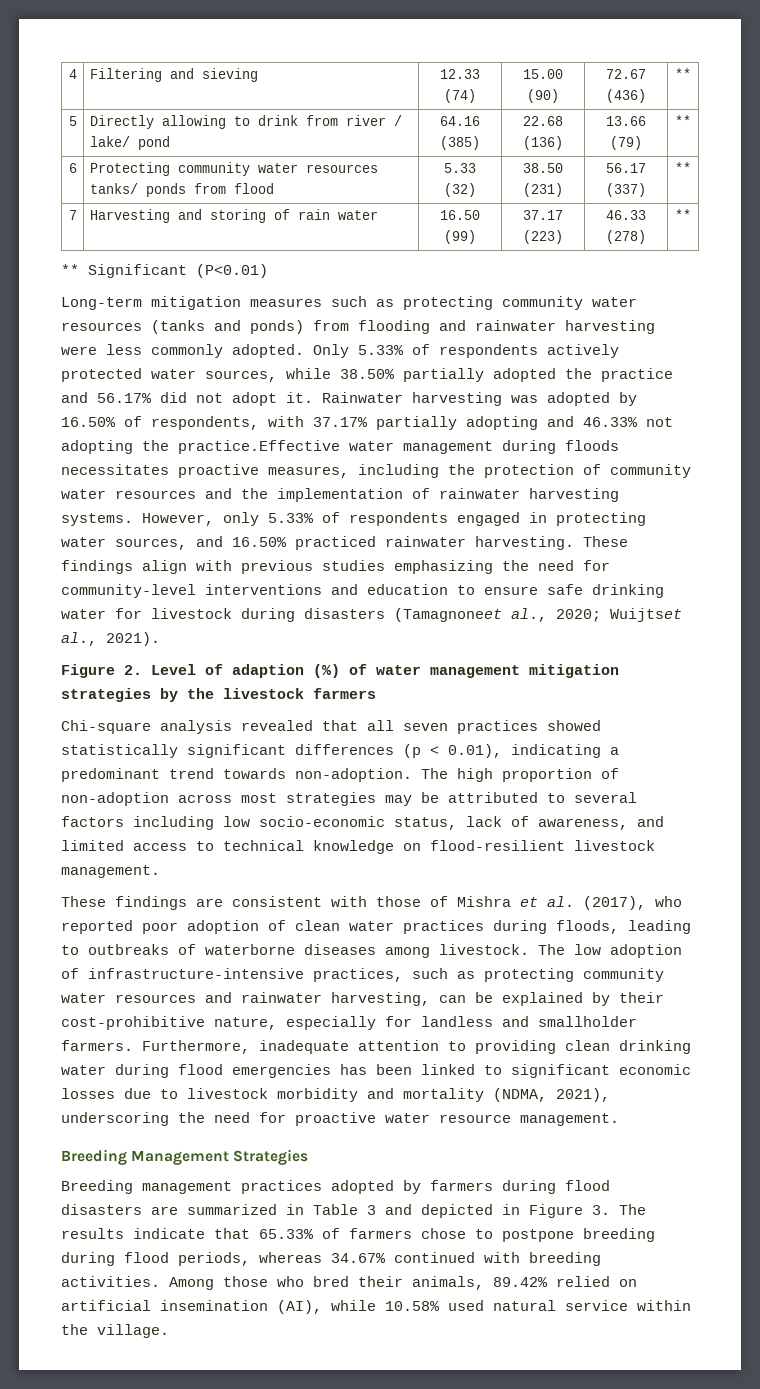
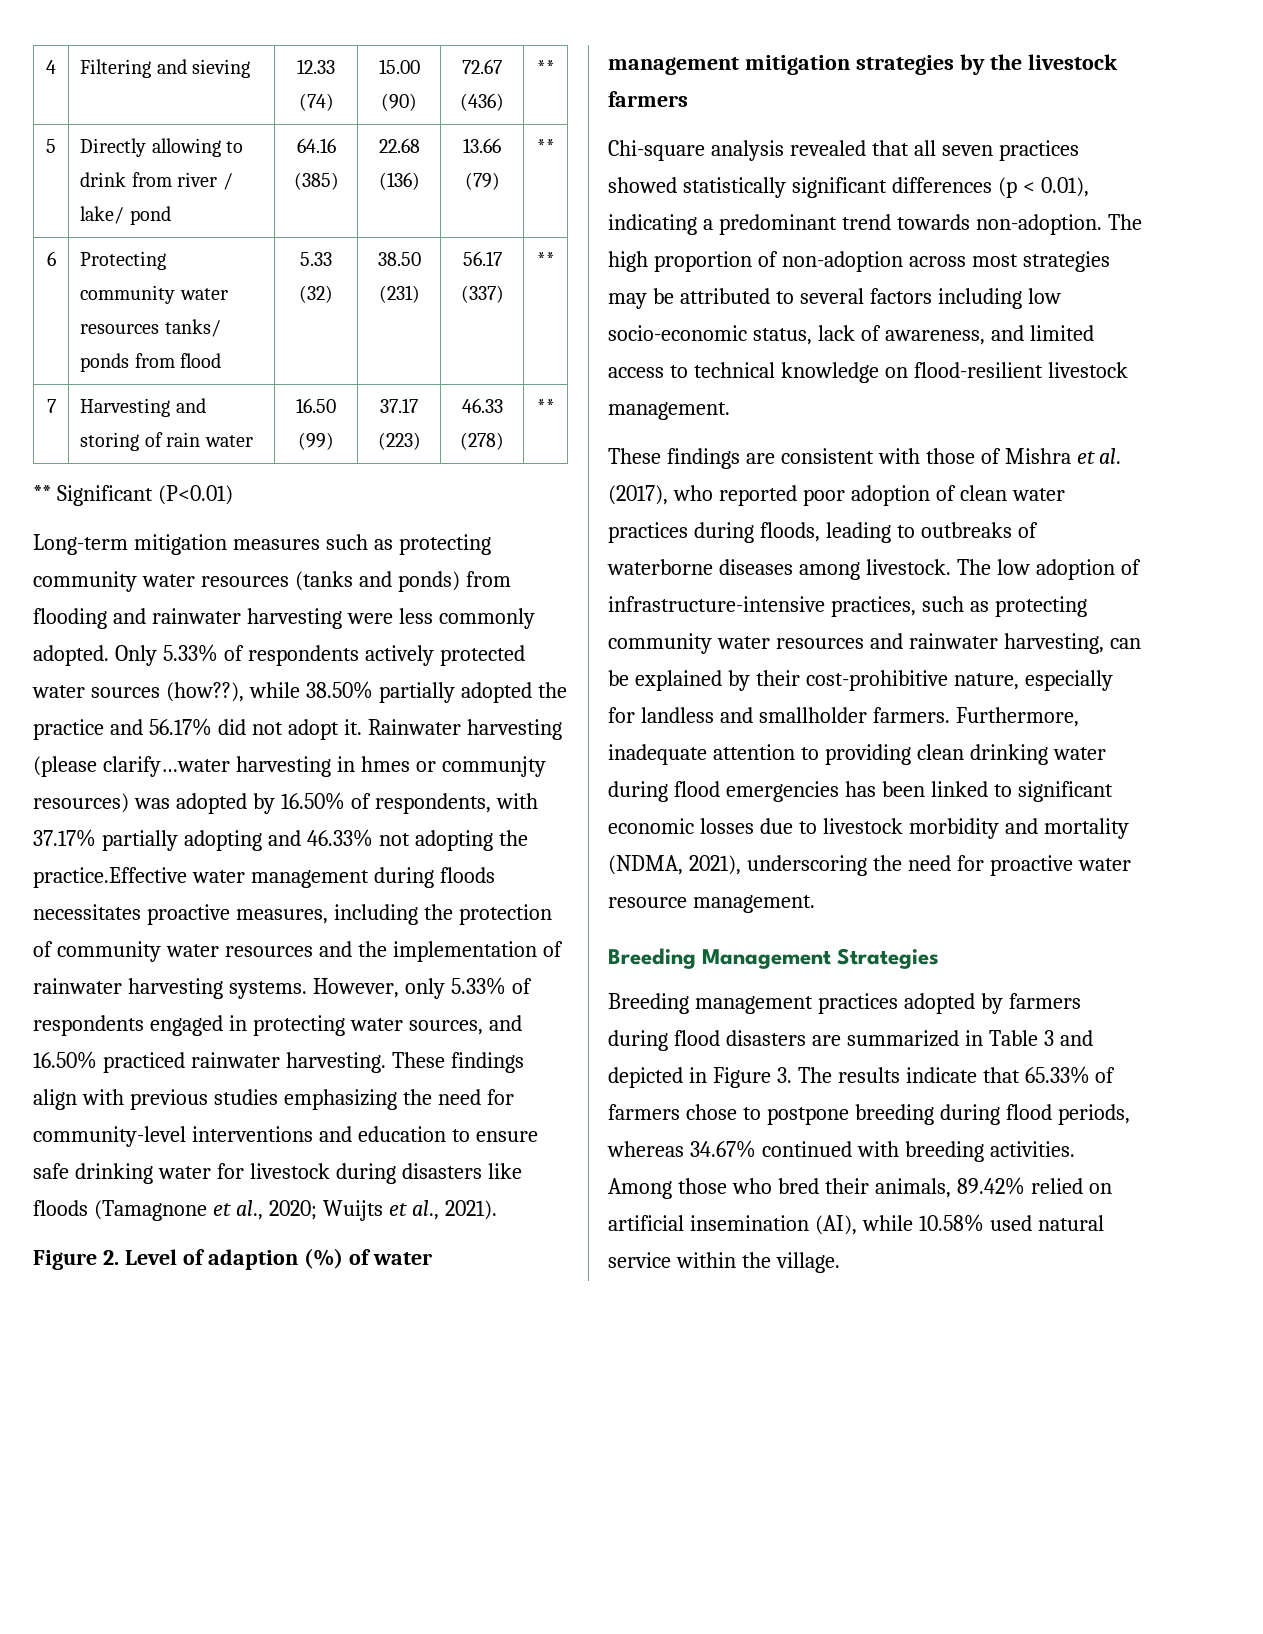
[205,370,277,382] sources, -> [90,682,244,702] sources (how??),
(502, 399) none -> [33,756,546,777] [33,793,129,813] (please clarify…water harvesting in hmes or communjty resources)
[394,608,682,622] (Tamagnoneet al., 2020; Wuijtset -> [487,1163,522,1179] [33,1200,407,1221] like floods (Tamagnone et al., 2020; Wuijts et

